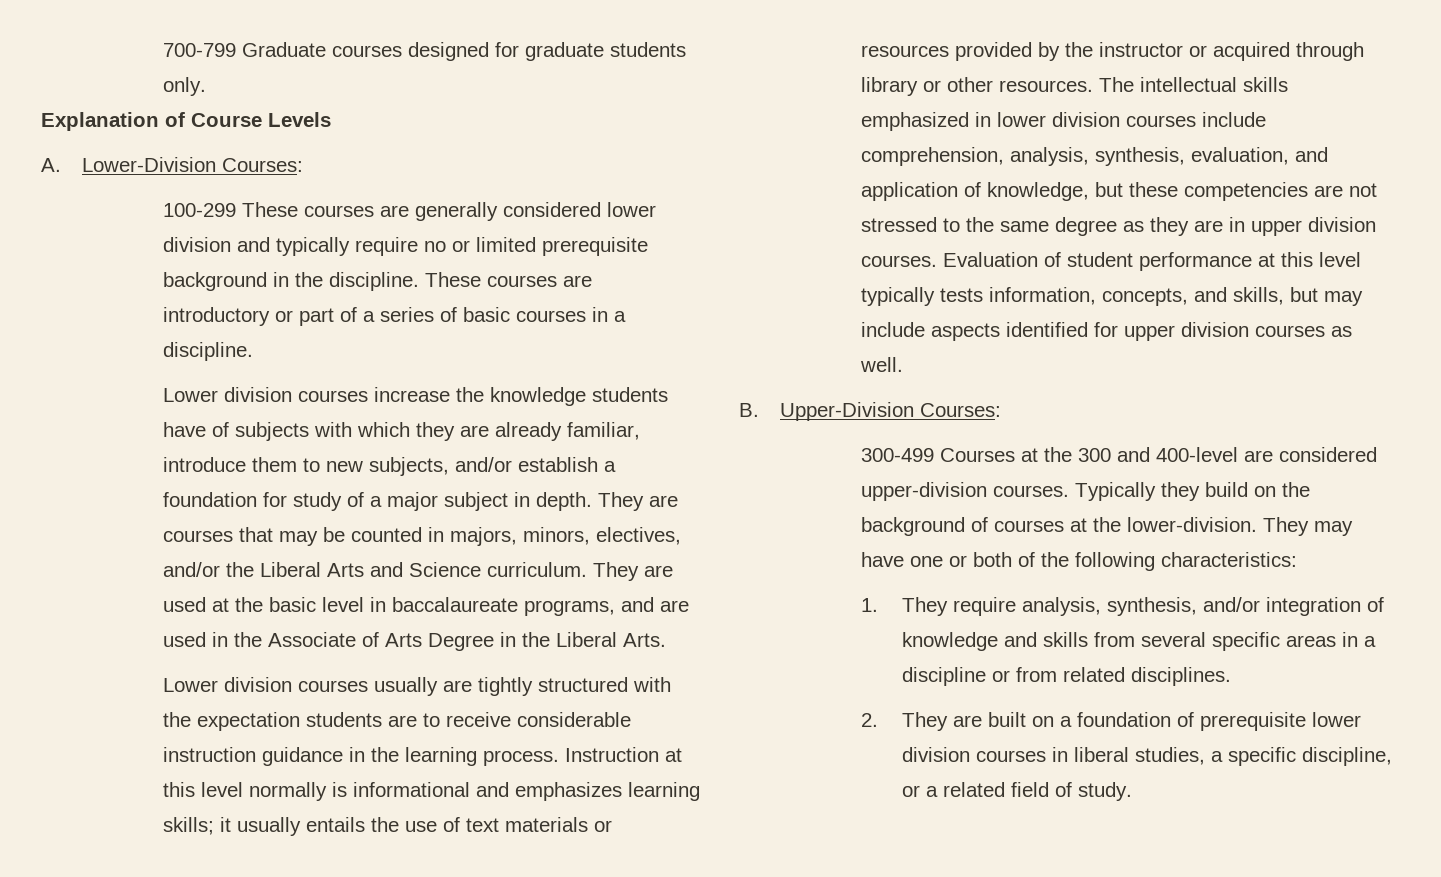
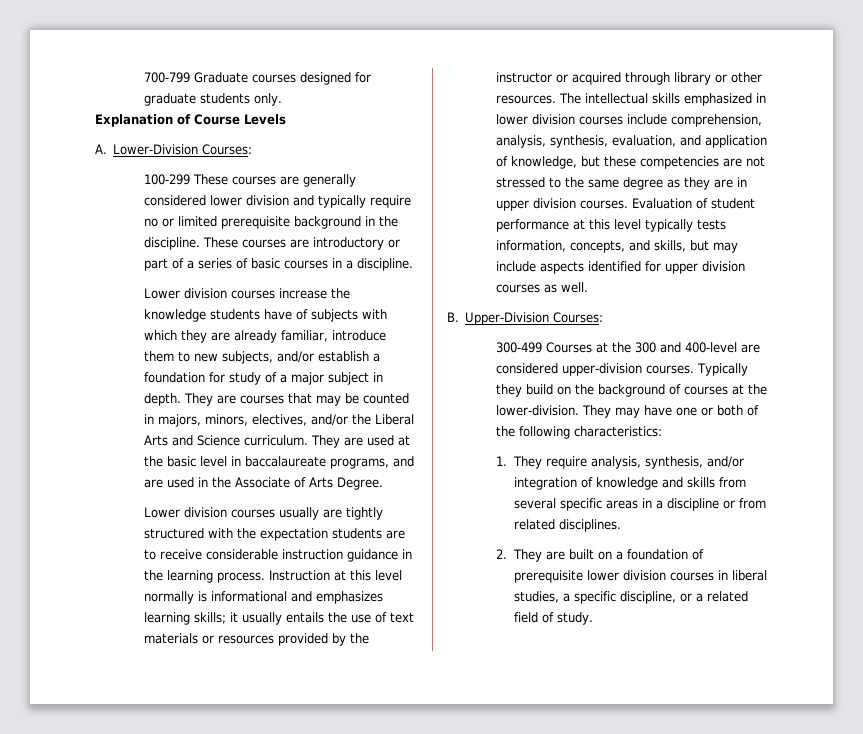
[428,632,667,651] Degree in the Liberal Arts. -> [337,477,384,490] Degree.

